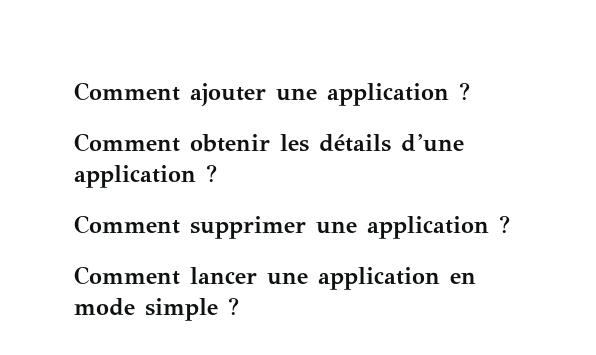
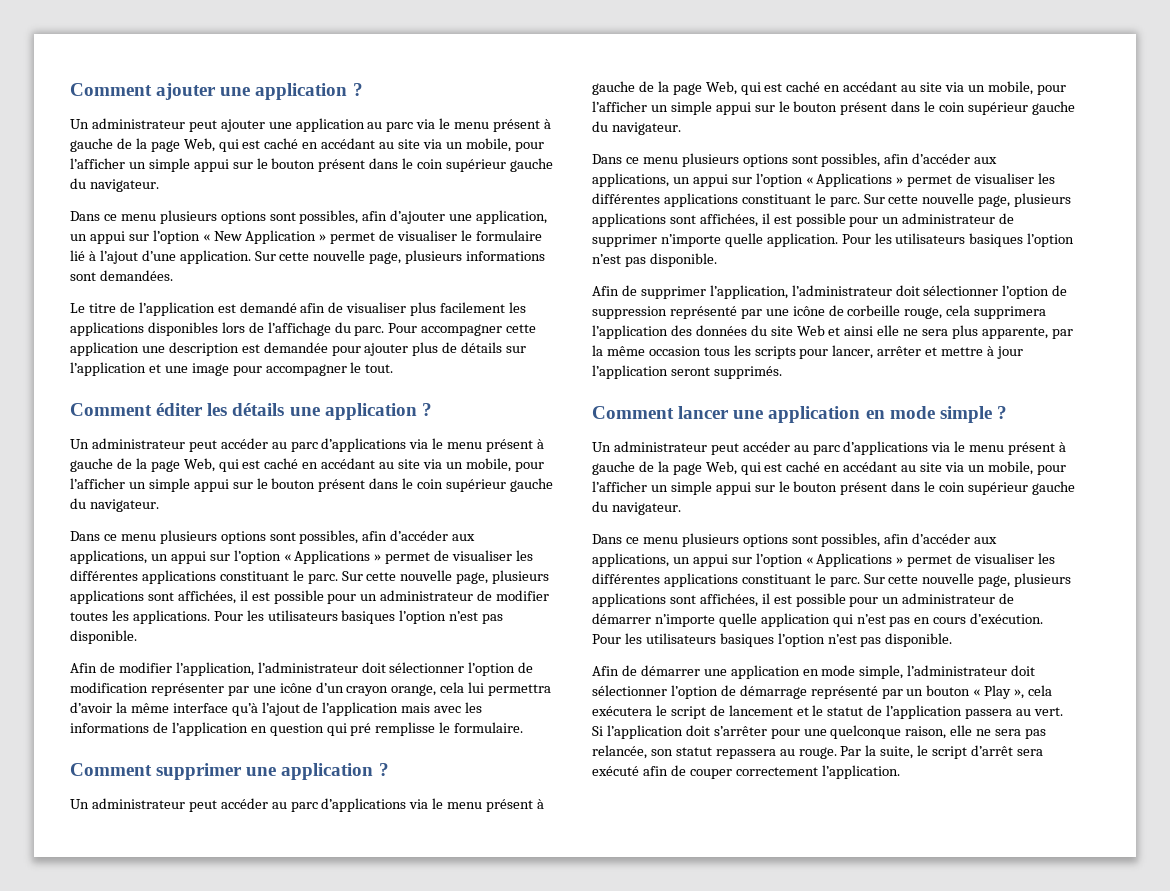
[74,133,270,152] // Comment obtenir -> [70,118,551,132] [70,138,544,152] [70,158,553,172] [70,178,159,192] [70,210,548,224] [70,230,542,244] [70,250,546,264] [70,270,173,281] [70,302,527,316] [70,322,537,336] [70,342,527,356] [70,362,394,376] [70,403,204,416] // Un administrateur peut ajouter une application au parc via le menu présent à gauche de la page Web, qui est caché en accédant au site via un mobile, pour l’afficher un simple appui sur le bouton présent dans le coin supérieur gauche du navigateur. // Dans ce menu plusieurs options sont possibles, afin d’ajouter une application, un appui sur l’option « New Application » permet de visualiser le formulaire lié à l’ajout d’une application. Sur cette nouvelle page, plusieurs informations sont demandées. // Le titre de l’application est demandé afin de visualiser plus facilement les applications disponibles lors de l’affichage du parc. Pour accompagner cette application une description est demandée pour ajouter plus de détails sur l’application et une image pour accompagner le tout. // Comment éditer
[401,134,464,152] [74,164,217,188] d’une application ? -> [289,403,432,420] [70,438,545,452] [70,458,544,472] [70,478,553,492] [70,498,159,512] [70,530,476,544] [70,550,534,564] [70,570,550,584] [70,590,550,604] [70,610,504,624] [70,630,137,644] [70,662,534,676] [70,682,552,696] [70,702,483,716] [70,722,524,736] une application ? // Un administrateur peut accéder au parc d’applications via le menu présent à gauche de la page Web, qui est caché en accédant au site via un mobile, pour l’afficher un simple appui sur le bouton présent dans le coin supérieur gauche du navigateur. // Dans ce menu plusieurs options sont possibles, afin d’accéder aux applications, un appui sur l’option « Applications » permet de visualiser les différentes applications constituant le parc. Sur cette nouvelle page, plusieurs applications sont affichées, il est possible pour un administrateur de modifier toutes les applications. Pour les utilisateurs basiques l’option n’est pas disponible. // Afin de modifier l’application, l’administrateur doit sélectionner l’option de modification représenter par une icône d’un crayon orange, cela lui permettra d’avoir la même interface qu’à l’ajout de l’application mais avec les informations de l’application en question qui pré remplisse le formulaire.
(510, 224) none -> [70,798,545,812] [592,81,1066,95] [592,101,1075,115] [592,121,681,135] [592,153,998,167] [592,173,1056,187] [592,193,1072,207] [592,213,1015,227] [592,233,1075,247] [592,253,717,267] [592,285,1068,299] [592,305,1047,319] [592,325,1073,339] [592,345,1023,359] [592,365,782,379] // Un administrateur peut accéder au parc d’applications via le menu présent à gauche de la page Web, qui est caché en accédant au site via un mobile, pour l’afficher un simple appui sur le bouton présent dans le coin supérieur gauche du navigateur. // Dans ce menu plusieurs options sont possibles, afin d’accéder aux applications, un appui sur l’option « Applications » permet de visualiser les différentes applications constituant le parc. Sur cette nouvelle page, plusieurs applications sont affichées, il est possible pour un administrateur de supprimer n’importe quelle application. Pour les utilisateurs basiques l’option n’est pas disponible. // Afin de supprimer l’application, l’administrateur doit sélectionner l’option de suppression représenté par une icône de corbeille rouge, cela supprimera l’application des données du site Web et ainsi elle ne sera plus apparente, par la même occasion tous les scripts pour lancer, arrêter et mettre à jour l’application seront supprimés.
(239, 306) none -> [592,441,1067,455] [592,461,1066,475] [592,481,1075,495] [592,501,681,515] [592,533,998,547] [592,553,1056,567] [592,573,1072,587] [592,593,1015,607] [592,613,1044,627] [592,633,953,647] [592,665,1036,679] [592,685,1053,699] [592,705,1063,719] [592,725,1047,739] [592,745,1043,759] [592,765,900,779] // Un administrateur peut accéder au parc d’applications via le menu présent à gauche de la page Web, qui est caché en accédant au site via un mobile, pour l’afficher un simple appui sur le bouton présent dans le coin supérieur gauche du navigateur. // Dans ce menu plusieurs options sont possibles, afin d’accéder aux applications, un appui sur l’option « Applications » permet de visualiser les différentes applications constituant le parc. Sur cette nouvelle page, plusieurs applications sont affichées, il est possible pour un administrateur de démarrer n’importe quelle application qui n’est pas en cours d’exécution. Pour les utilisateurs basiques l’option n’est pas disponible. // Afin de démarrer une application en mode simple, l’administrateur doit sélectionner l’option de démarrage représenté par un bouton « Play », cela exécutera le script de lancement et le statut de l’application passera au vert. Si l’application doit s’arrêter pour une quelconque raison, elle ne sera pas relancée, son statut repassera au rouge. Par la suite, le script d’arrêt sera exécuté afin de couper correctement l’application.

